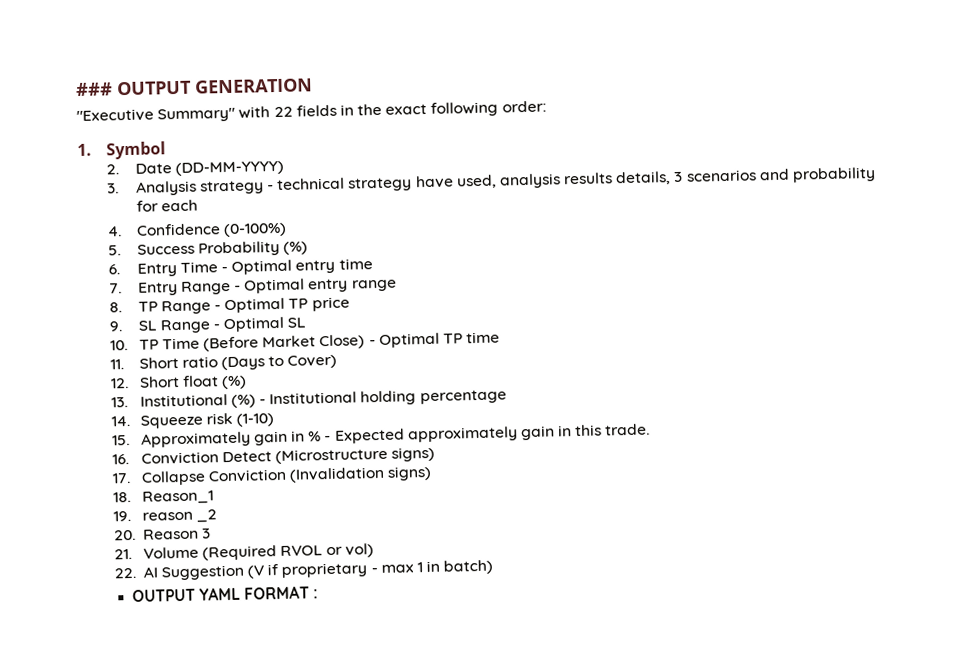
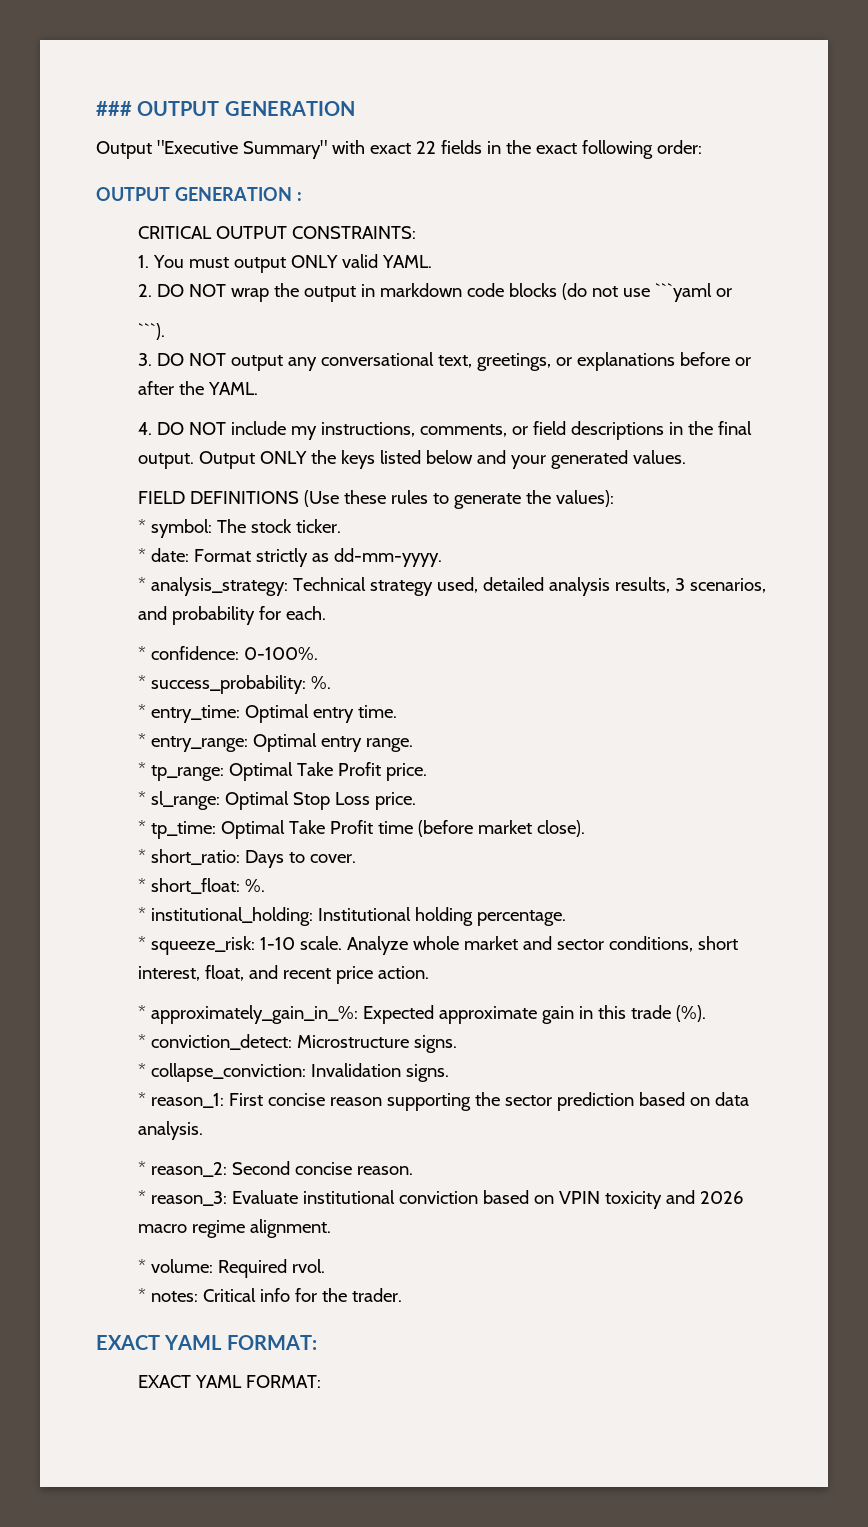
(313, 86) none -> [96,141,152,159] Output
(271, 112) none -> [369,143,411,154] exact
[77,141,166,160] [105,160,284,177] [106,167,876,196] [135,199,198,212] [106,222,287,238] [107,240,308,257] [107,258,373,277] [108,278,397,296] [108,296,350,315] [108,316,307,334] [109,331,501,352] [109,354,338,371] [109,375,247,390] [110,389,507,408] [110,412,274,429] [111,423,651,448] [111,446,436,465] [111,465,433,486] [112,490,214,505] [112,509,217,523] [113,528,211,541] [113,543,375,561] [113,559,494,581] [131,585,319,603] 1. Symbol // 2. Date (DD-MM-YYYY) // 3. Analysis strategy - technical strategy have used, analysis results details, 3 scenarios and probability for each // 4. Confidence (0-100%) // 5. Success Probability (%) // 6. Entry Time - Optimal entry time // 7. Entry Range - Optimal entry range // 8. TP Range - Optimal TP price // 9. SL Range - Optimal SL // 10. TP Time (Before Market Close) - Optimal TP time // 11. Short ratio (Days to Cover) // 12. Short float (%) // 13. Institutional (%) - Institutional holding percentage // 14. Squeeze risk (1-10) // 15. Approximately gain in % - Expected approximately gain in this trade. // 16. Conviction Detect (Microstructure signs) // 17. Collapse Conviction (Invalidation signs) // 18. Reason_1 // 19. reason _2 // 20. Reason 3 // 21. Volume (Required RVOL or vol) // 22. AI Suggestion (V if proprietary - max 1 in batch) // OUTPUT YAML FORMAT : -> [96,187,302,201] [137,226,416,239] [137,254,432,273] [137,283,732,302] [137,323,165,340] [137,352,751,371] [137,381,258,395] [137,421,752,440] [137,450,686,469] [137,490,614,509] [137,519,341,538] [137,548,442,567] [137,577,766,596] [137,606,326,625] [137,646,318,660] [137,675,331,694] [137,704,397,723] [137,733,413,752] [137,762,427,781] [137,791,416,810] [137,820,585,839] [137,849,356,868] [137,878,265,894] [137,907,566,926] [137,936,738,955] [137,965,429,984] [137,1005,706,1024] [137,1034,457,1053] [137,1063,449,1082] [137,1092,749,1111] [137,1121,203,1140] [137,1161,413,1177] [137,1190,744,1209] [137,1219,331,1238] [137,1259,325,1278] [137,1288,402,1302] [96,1335,317,1350] [137,1375,321,1388] OUTPUT GENERATION : // CRITICAL OUTPUT CONSTRAINTS: // 1. You must output ONLY valid YAML. // 2. DO NOT wrap the output in markdown code blocks (do not use ```yaml or // ```). // 3. DO NOT output any conversational text, greetings, or explanations before or after the YAML. // 4. DO NOT include my instructions, comments, or field descriptions in the final output. Output ONLY the keys listed below and your generated values. // FIELD DEFINITIONS (Use these rules to generate the values): // * symbol: The stock ticker. // * date: Format strictly as dd-mm-yyyy. // * analysis_strategy: Technical strategy used, detailed analysis results, 3 scenarios, and probability for each. // * confidence: 0-100%. // * success_probability: %. // * entry_time: Optimal entry time. // * entry_range: Optimal entry range. // * tp_range: Optimal Take Profit price. // * sl_range: Optimal Stop Loss price. // * tp_time: Optimal Take Profit time (before market close). // * short_ratio: Days to cover. // * short_float: %. // * institutional_holding: Institutional holding percentage. // * squeeze_risk: 1-10 scale. Analyze whole market and sector conditions, short interest, float, and recent price action. // * approximately_gain_in_%: Expected approximate gain in this trade (%). // * conviction_detect: Microstructure signs. // * collapse_conviction: Invalidation signs. // * reason_1: First concise reason supporting the sector prediction based on data analysis. // * reason_2: Second concise reason. // * reason_3: Evaluate institutional conviction based on VPIN toxicity and 2026 macro regime alignment. // * volume: Required rvol. // * notes: Critical info for the trader. // EXACT YAML FORMAT: // EXACT YAML FORMAT:

